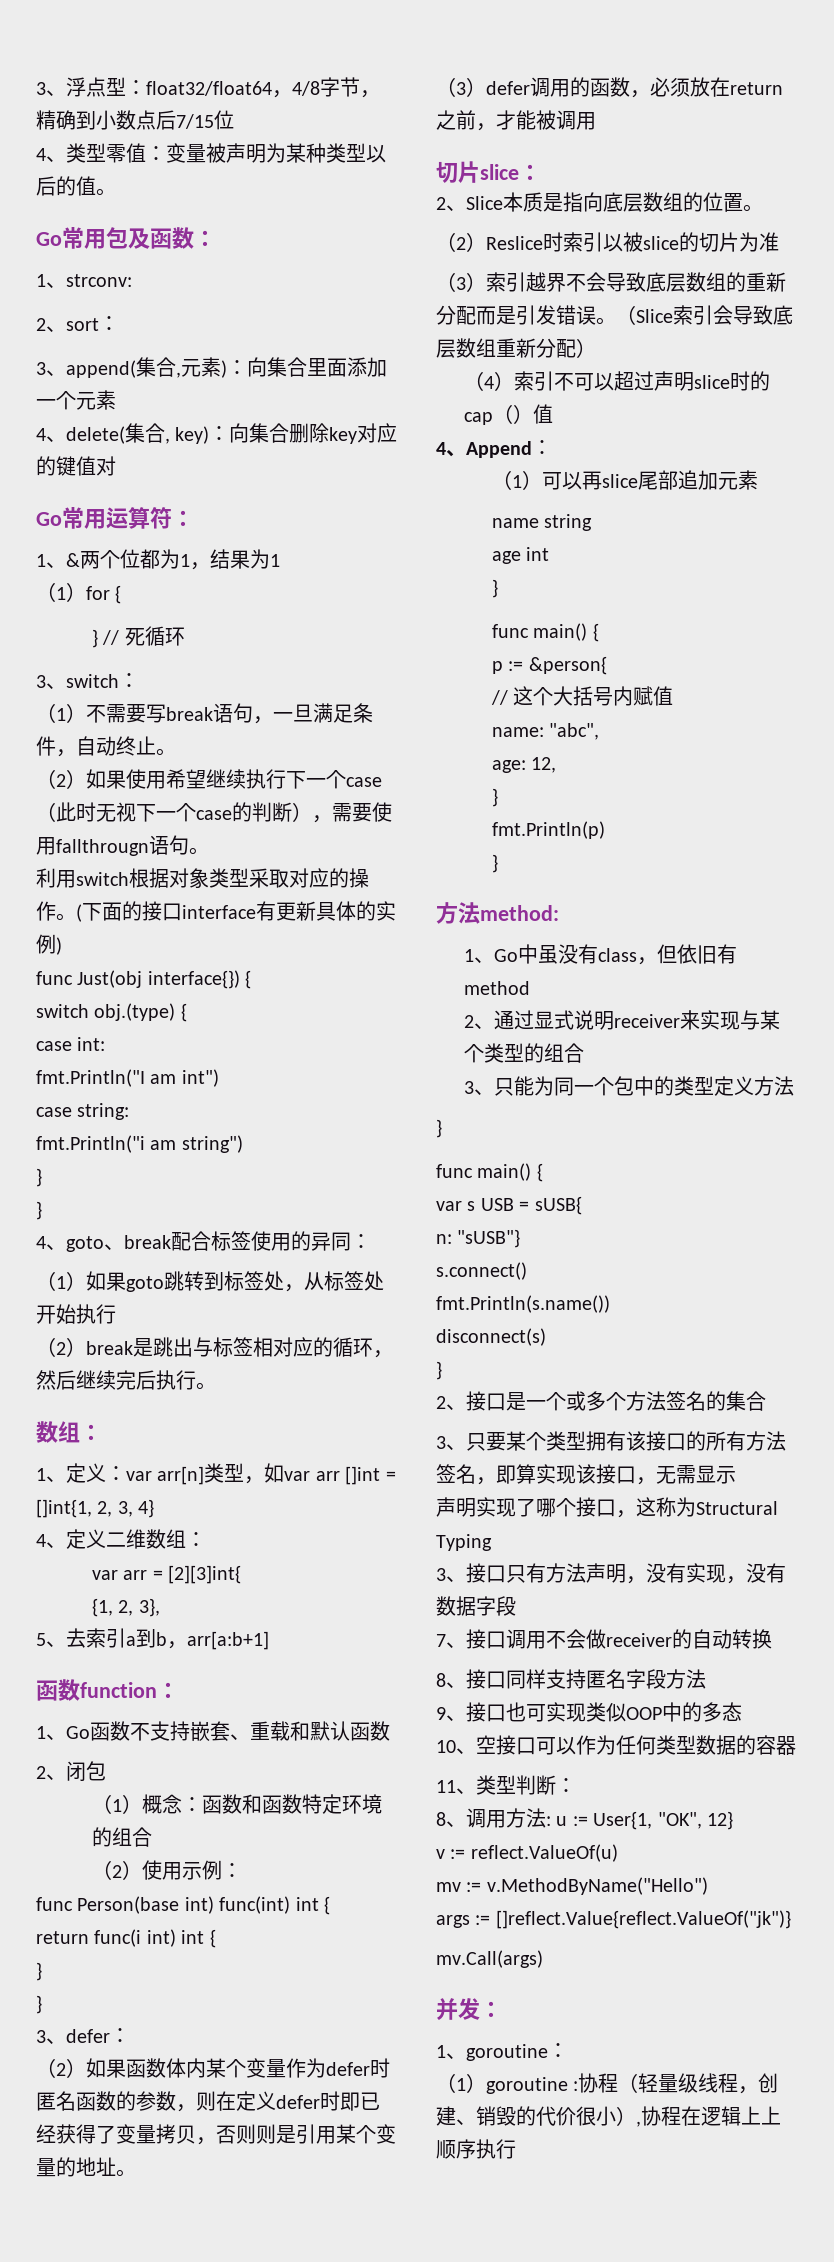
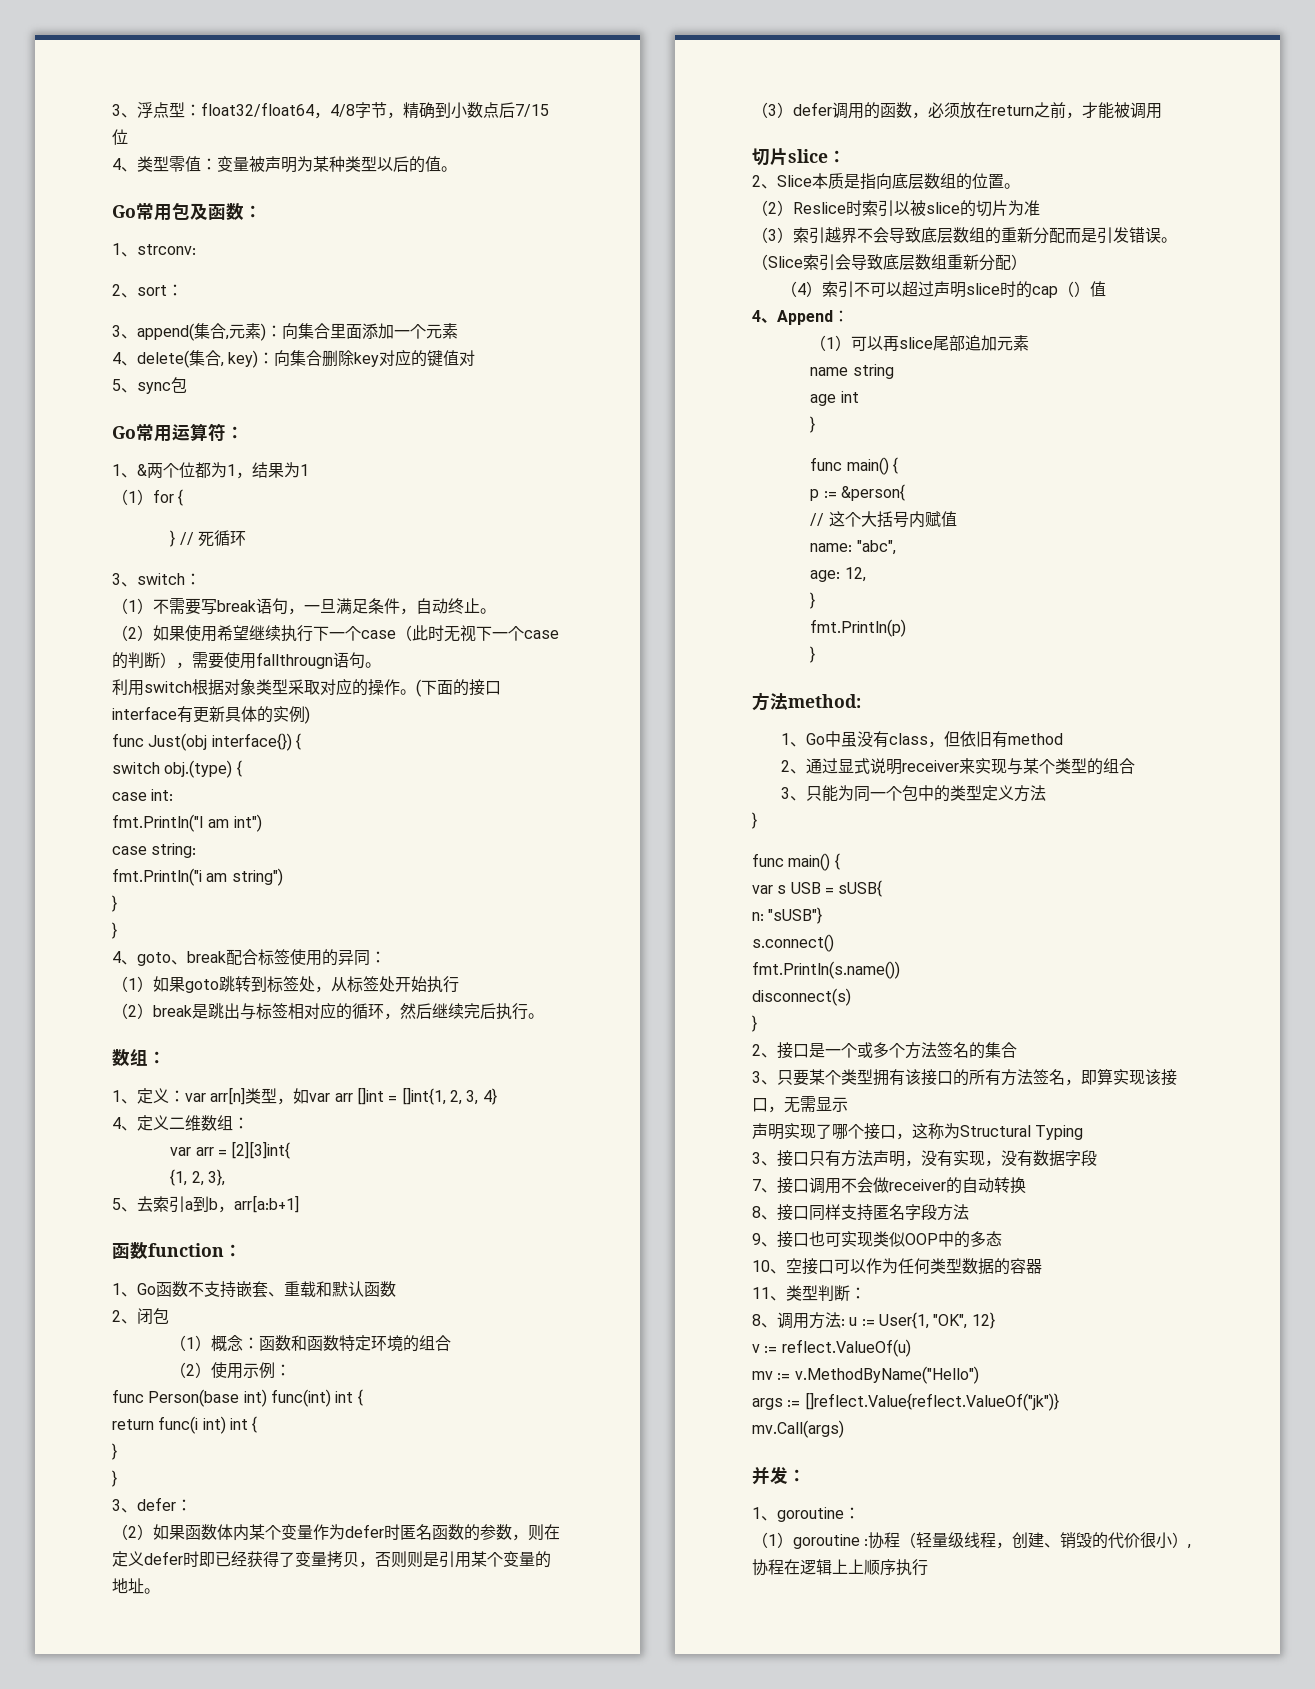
(116, 466) none -> [112,377,187,394] // 5、sync包

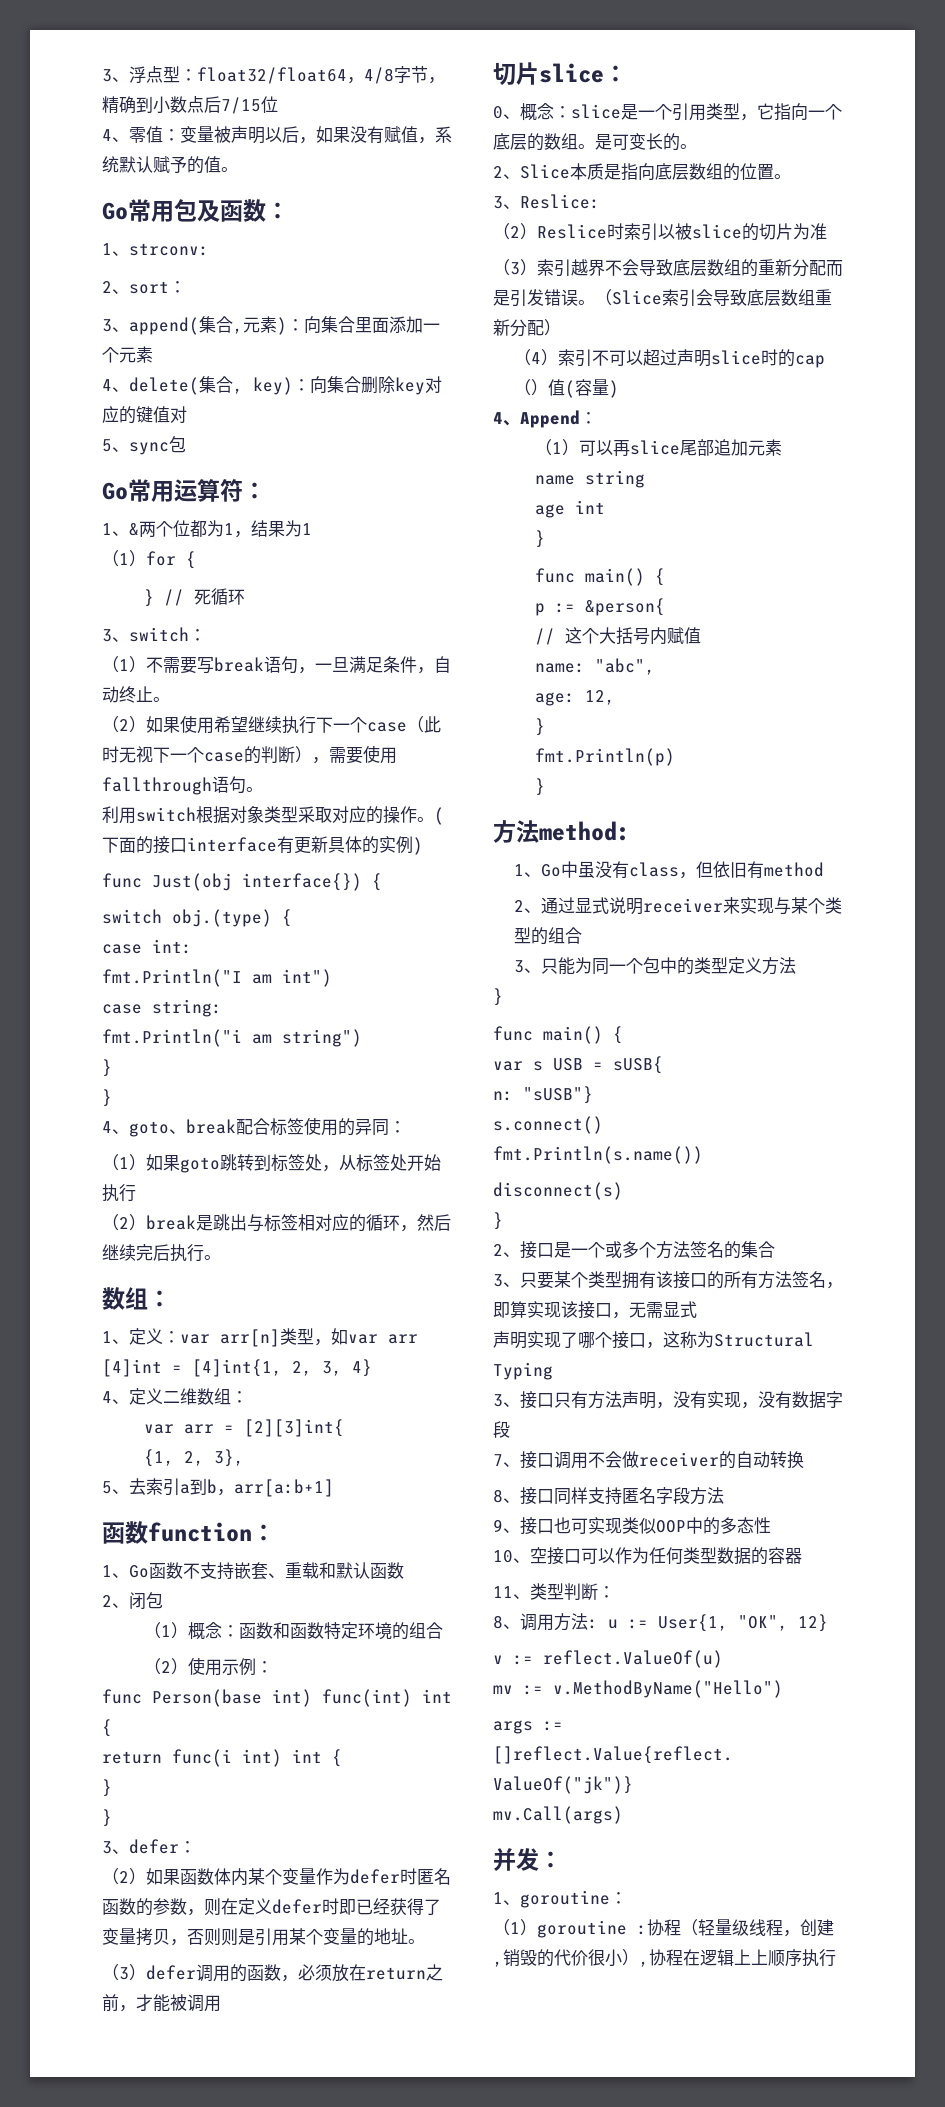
[137,156,169,172] 类型 -> (129, 139) none
[297,156,409,172] 为某种类型以后 -> [265,126,452,144] [102,156,187,173] 以后，如果没有赋值，系统默认赋予
[256,652,333,669] fallthrougn -> [102,777,212,795] fallthrough
[356,1087,446,1105] []int = []int{1, -> [102,1359,282,1377] [4]int = [4]int{1,
(846, 156) none -> [493,103,842,121] [493,133,697,151] // 0、概念：slice是一个引用类型，它指向一个底层的数组。是可变长的。
(1020, 186) none -> [493,194,600,209] // 3、Reslice:
(1107, 289) none -> [564,379,619,398] (容量)
[832,1097,848,1112] 示 -> [680,1301,697,1318] 式
(1002, 1239) none -> [754,1517,771,1534] 性
[1044,1543,1061,1548] 、 -> [493,1961,503,1967] ,

